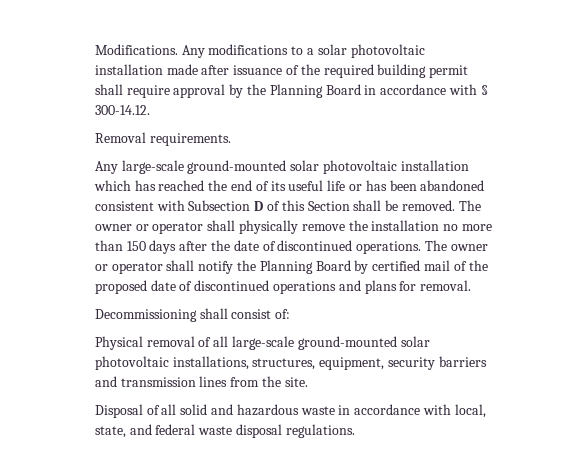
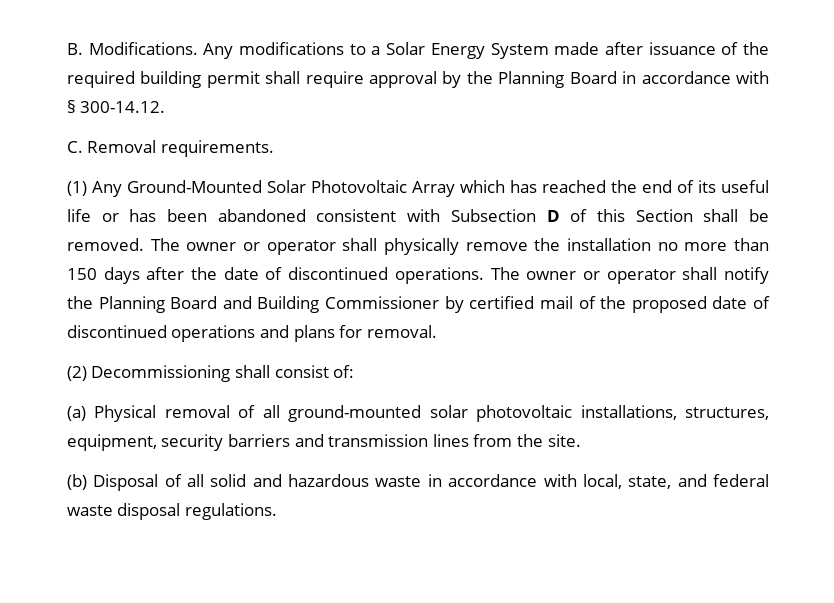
(94, 49) none -> [66,43,83,55] B.
[317,44,425,58] [94,64,163,75] solar photovoltaic installation -> [386,42,549,59] Solar Energy System
(150, 110) none -> [66,141,83,153] C.
[94,160,469,174] Any large-scale ground-mounted solar photovoltaic installation -> [66,180,455,197] (1) Any Ground-Mounted Solar Photovoltaic Array
(351, 265) none -> [222,296,440,313] and Building Commissioner
(472, 285) none -> [66,366,87,381] (2)
(291, 314) none -> [66,406,86,421] (a)
[232,336,295,350] large-scale -> (280, 411) none
(308, 382) none -> [66,474,87,490] (b)

